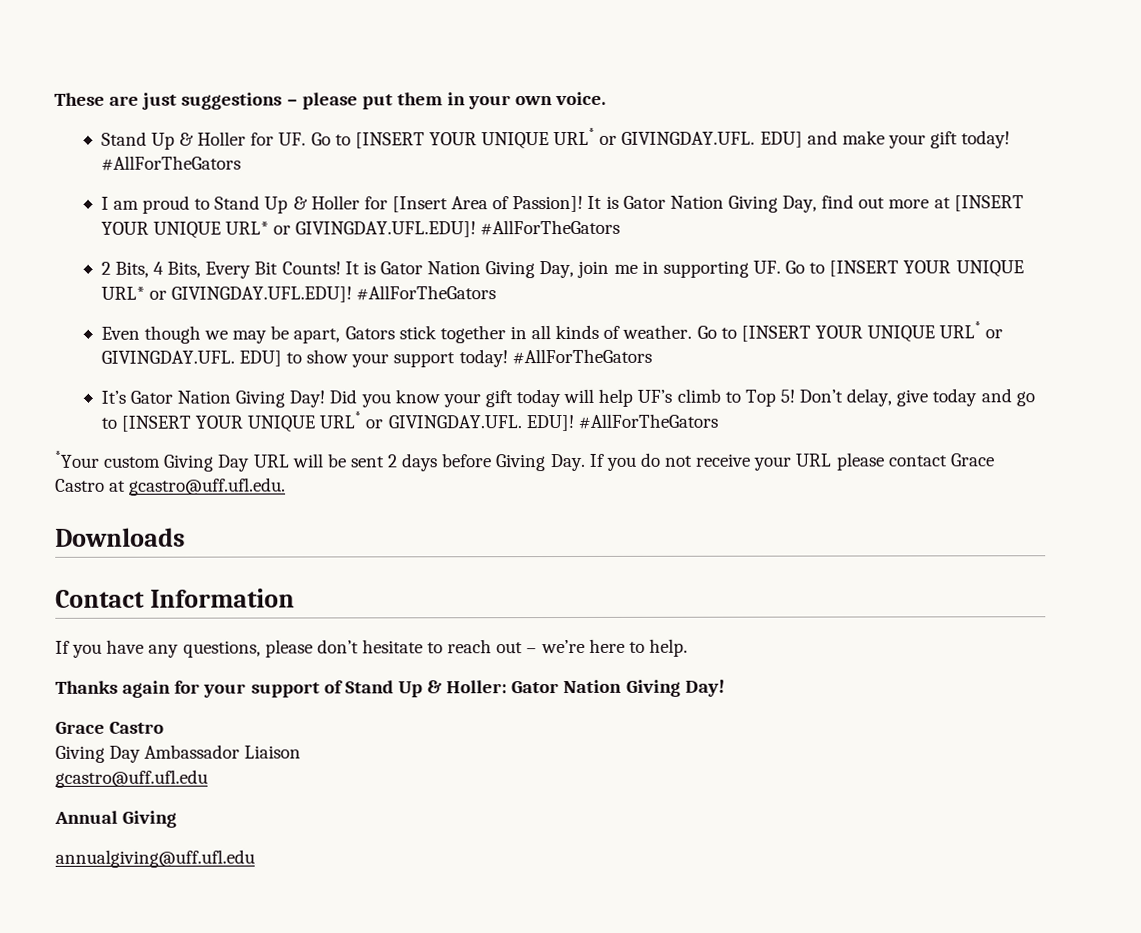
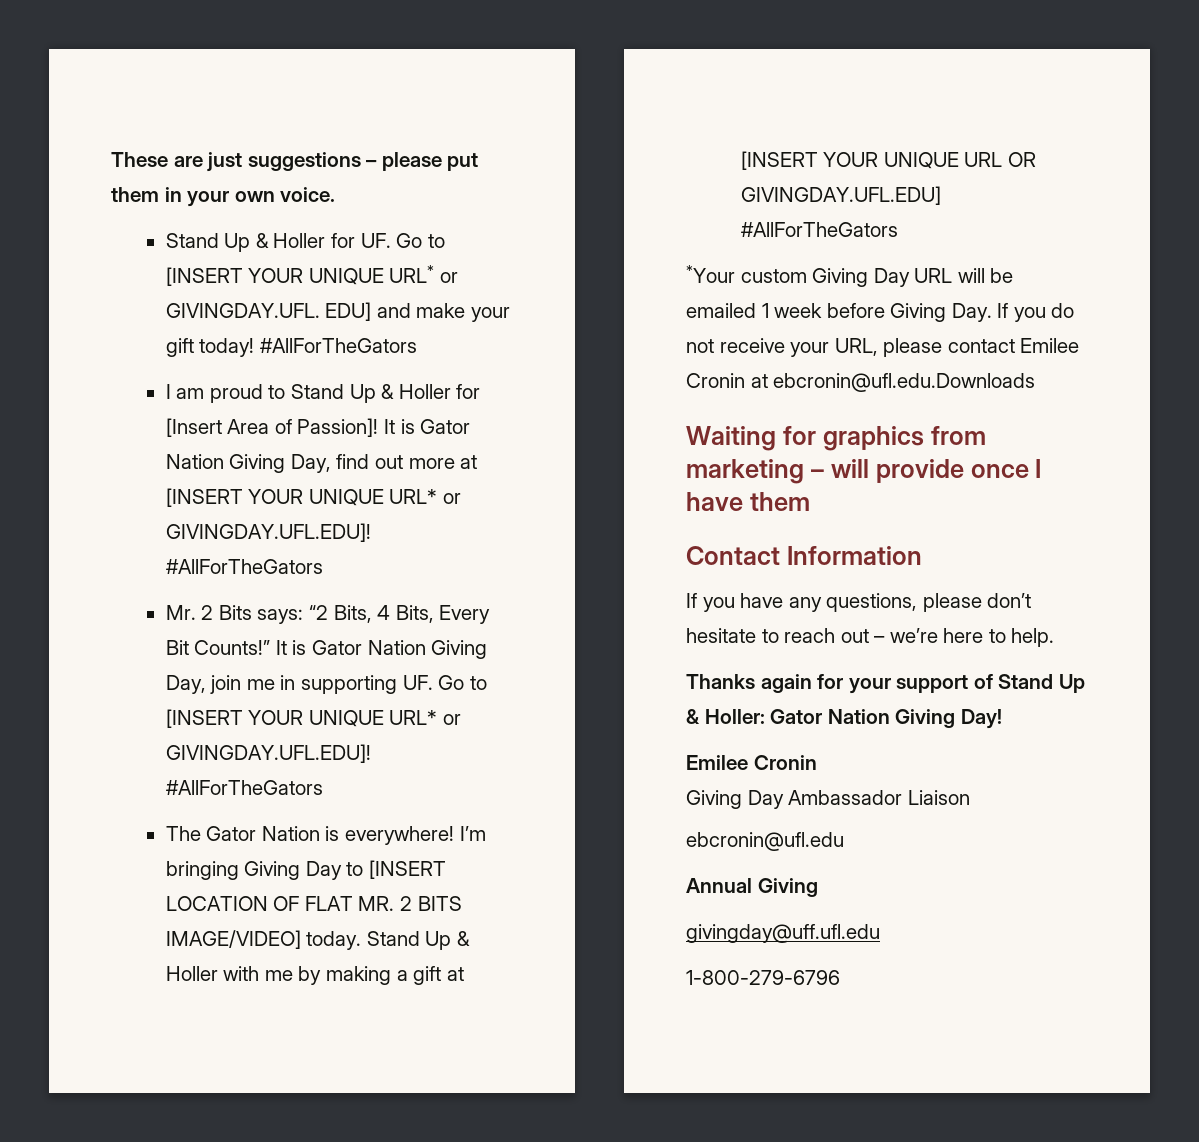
[100,261,111,275] 2 -> [165,605,328,624] Mr. 2 Bits says: “2
[281,261,341,275] Counts! -> [194,640,271,655] Counts!”
[100,321,1004,344] [100,348,652,368] [100,388,1035,408] [100,411,574,433] Even though we may be apart, Gators stick together in all kinds of weather. Go to [INSERT YOUR UNIQUE URL* or GIVINGDAY.UFL. EDU] to show your support today! #AllForTheGators // It’s Gator Nation Giving Day! Did you know your gift today will help UF’s climb to Top 5! Don’t delay, give today and go to [INSERT YOUR UNIQUE URL* or GIVINGDAY.UFL. EDU]! -> [165,826,486,845] [165,860,446,880] [165,896,462,911] [165,930,470,950] [165,966,464,985] [740,151,1036,170] [740,186,941,205] The Gator Nation is everywhere! I’m bringing Giving Day to [INSERT LOCATION OF FLAT MR. 2 BITS IMAGE/VIDEO] today. Stand Up & Holler with me by making a gift at [INSERT YOUR UNIQUE URL OR GIVINGDAY.UFL.EDU]
[349,453,439,472] sent 2 days -> [686,303,823,318] emailed 1 week
[795,453,833,467] URL -> [834,338,878,356] URL,
[949,453,995,467] [55,477,287,496] [55,527,186,547] Grace Castro at gcastro@uff.ufl.edu. // Downloads -> [1020,338,1080,353] [686,373,1036,392] [686,426,986,451] [686,459,1042,484] [686,492,810,511] Emilee Cronin at ebcronin@ufl.edu.Downloads // Waiting for graphics from marketing – will provide once I have them
[55,721,165,734] Grace Castro -> [686,755,817,770] Emilee Cronin
[55,769,208,788] gcastro@uff.ufl.edu -> [686,832,844,851] ebcronin@ufl.edu
[55,849,255,868] annualgiving@uff.ufl.edu -> [686,924,880,943] [686,970,840,985] givingday@uff.ufl.edu // 1-800-279-6796

